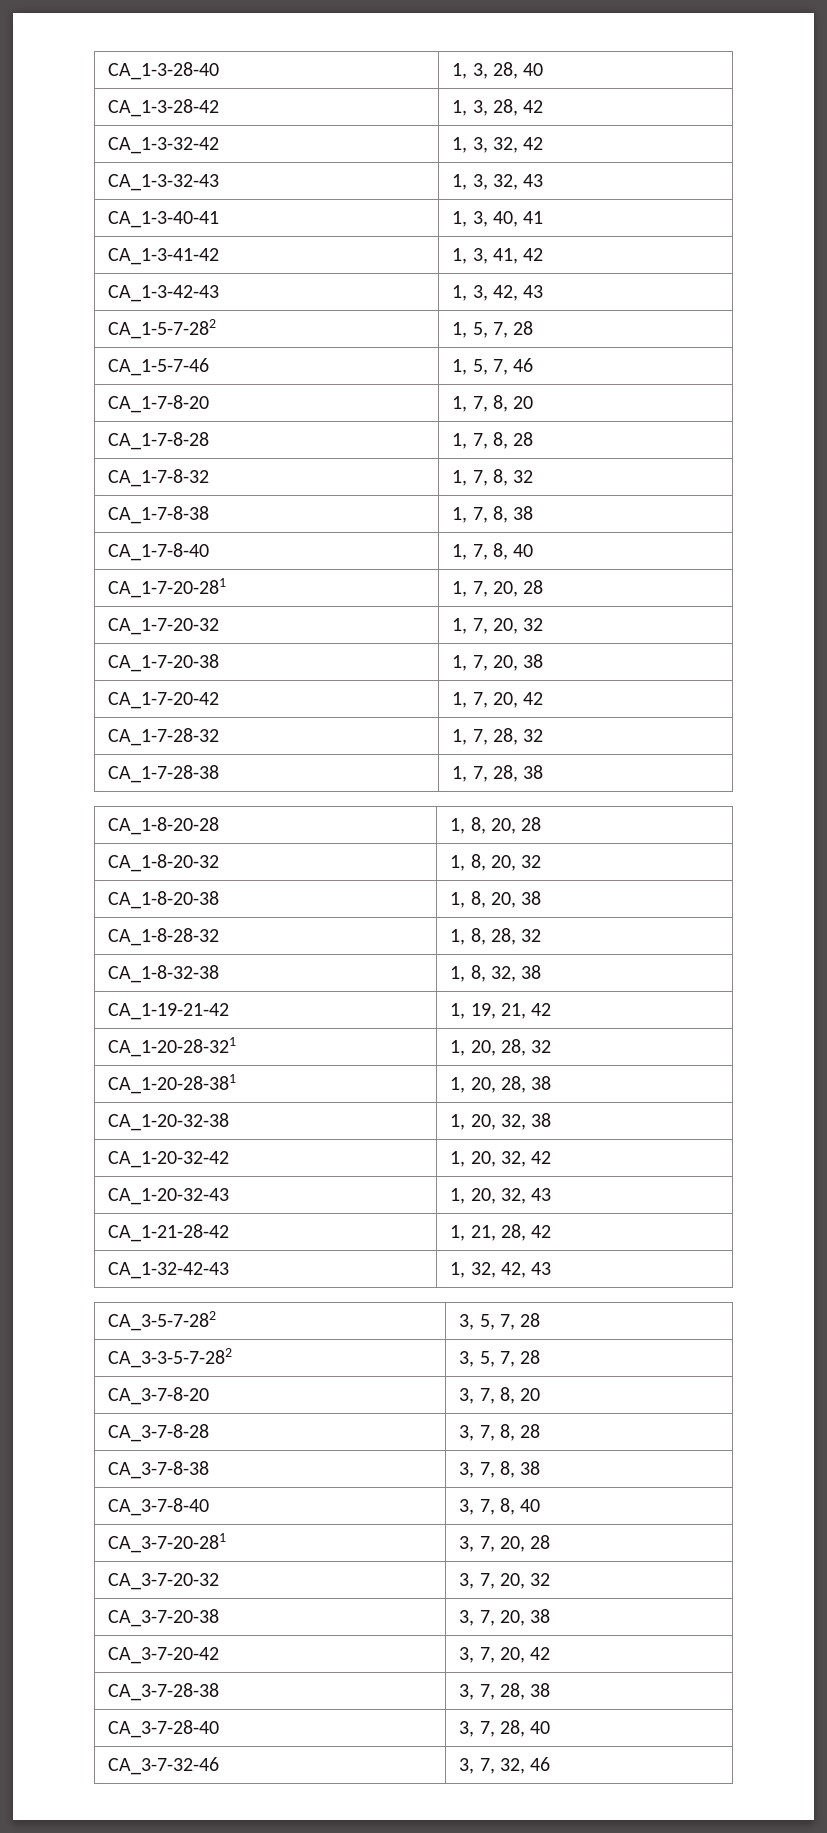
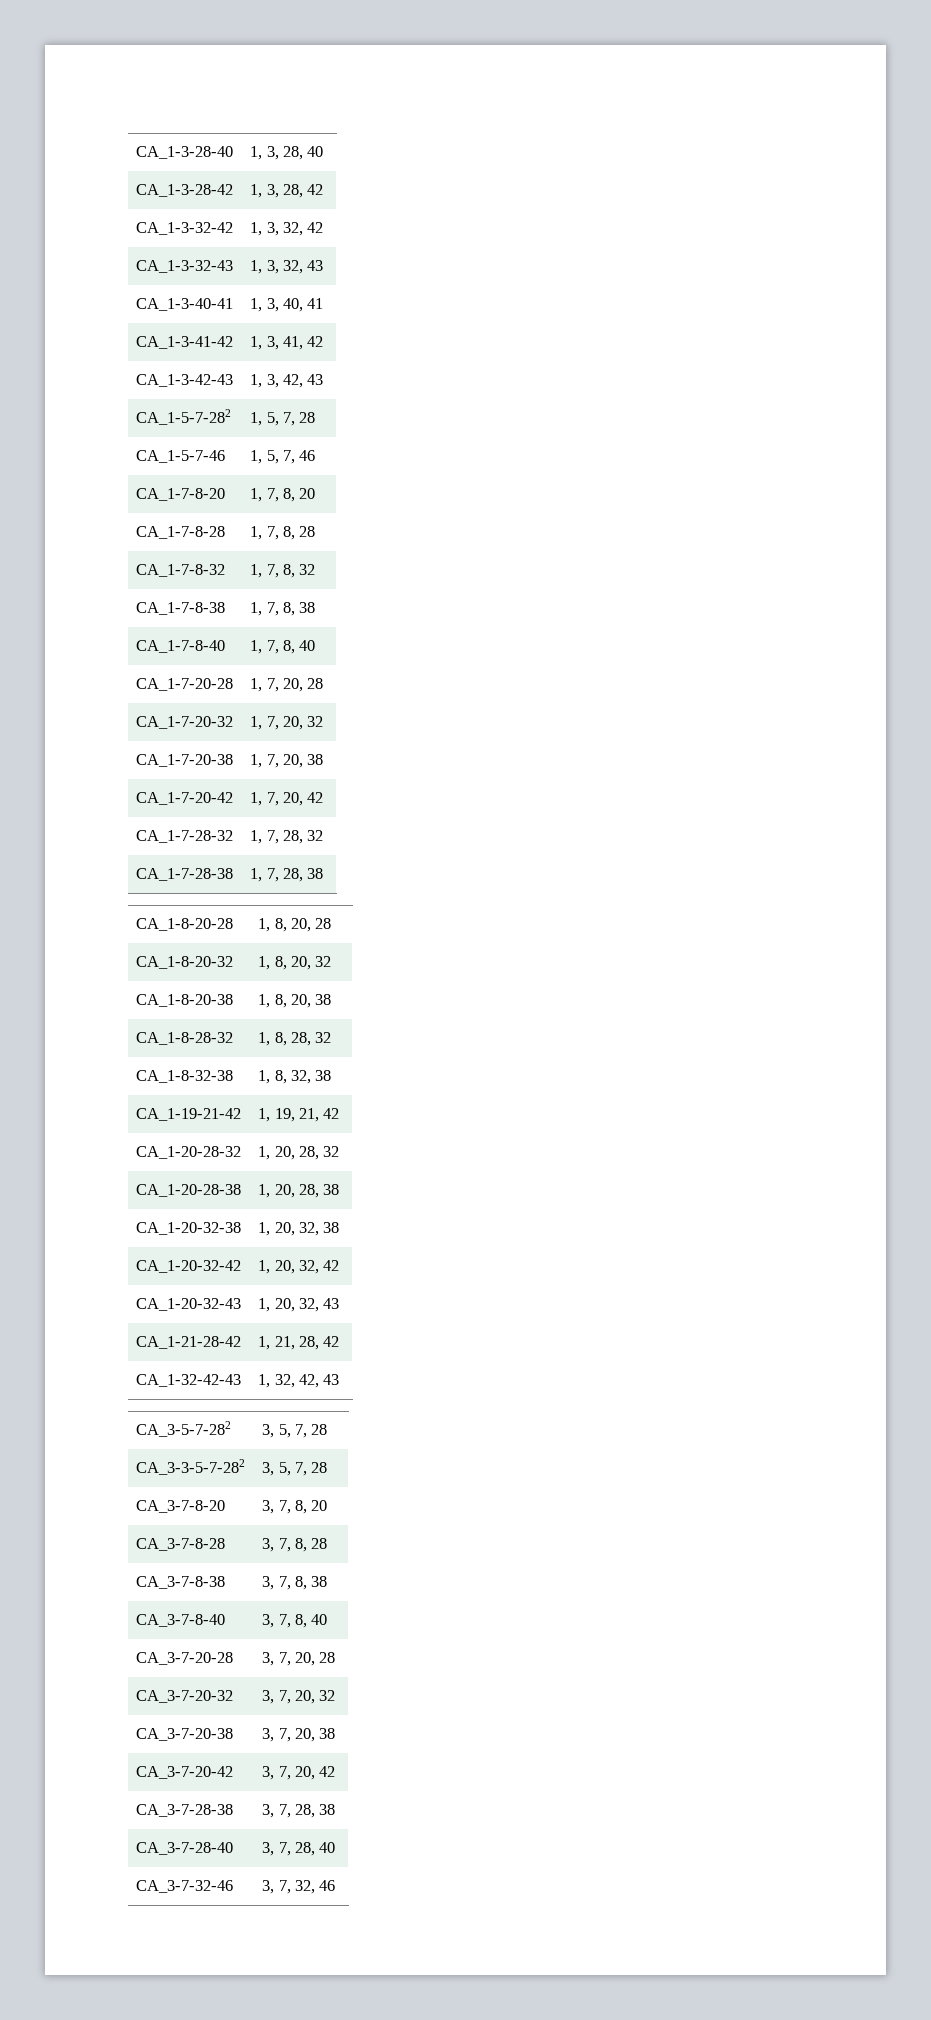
[108,578,227,598] CA_1-7-20-281 -> [136,678,234,691] CA_1-7-20-28
[108,1037,237,1057] CA_1-20-28-321 -> [136,1146,242,1159] CA_1-20-28-32
[108,1074,237,1094] CA_1-20-28-381 -> [136,1184,242,1197] CA_1-20-28-38
[108,1533,227,1553] CA_3-7-20-281 -> [136,1652,234,1665] CA_3-7-20-28

